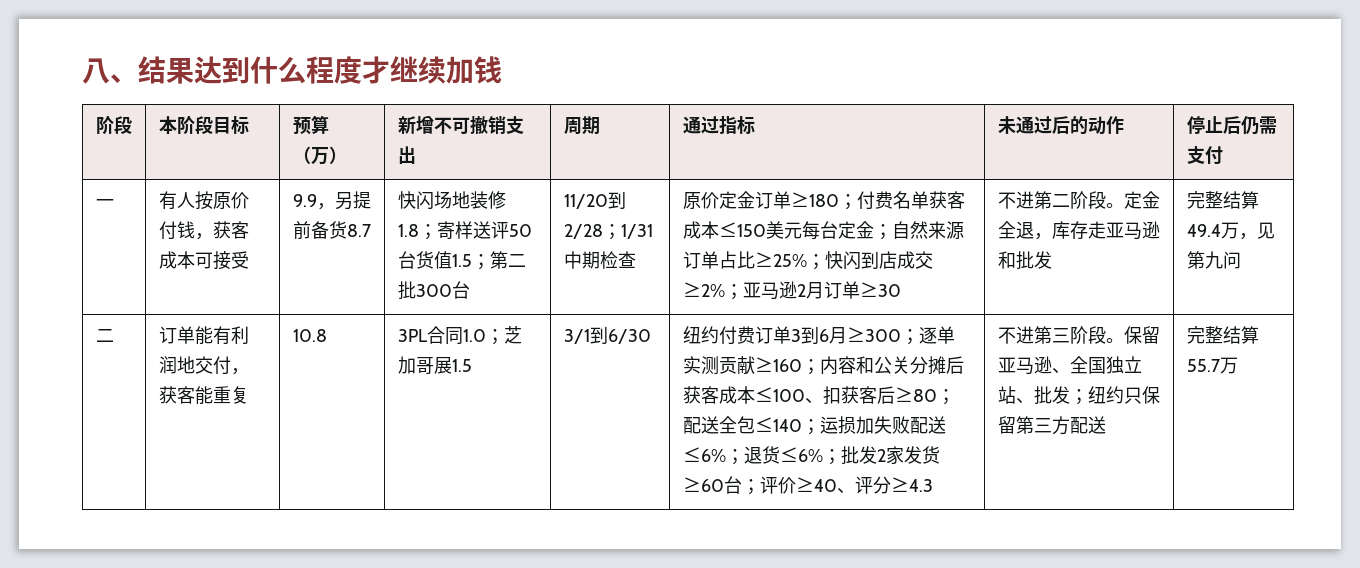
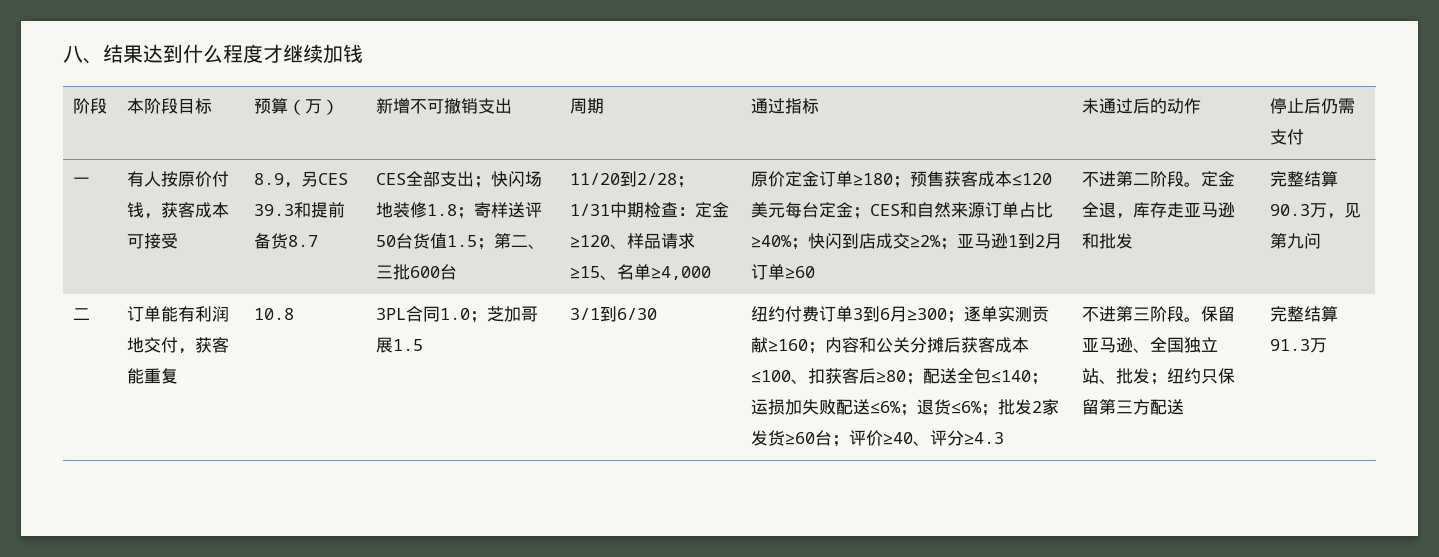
[292,192,353,210] 9.9，另 -> [254,171,349,188] [254,202,312,218] 8.9，另CES 39.3和
(371, 230) none -> [376,171,492,188] CES全部支出；
[397,281,452,300] 批300 -> [528,244,546,249] [376,264,441,280] 、三批600
(636, 259) none -> [678,202,730,218] [570,233,696,249] [570,264,712,280] ：定金≥120、样品请求≥15、名单≥4,000
[856,191,965,210] [682,221,766,239] 付费名单获客成本≤150 -> [910,171,1053,187] 预售获客成本≤120
(892, 232) none -> [870,202,918,218] CES和
[754,252,807,267] ≥25% -> [751,235,793,248] ≥40%
(797, 290) none -> [1008,233,1036,249] 1到
[859,282,901,297] ≥30 -> [785,266,816,279] ≥60
[1186,224,1221,237] 49.4 -> [1270,204,1311,216] 90.3
[1186,359,1220,372] 55.7 -> [1270,339,1311,351] 91.3

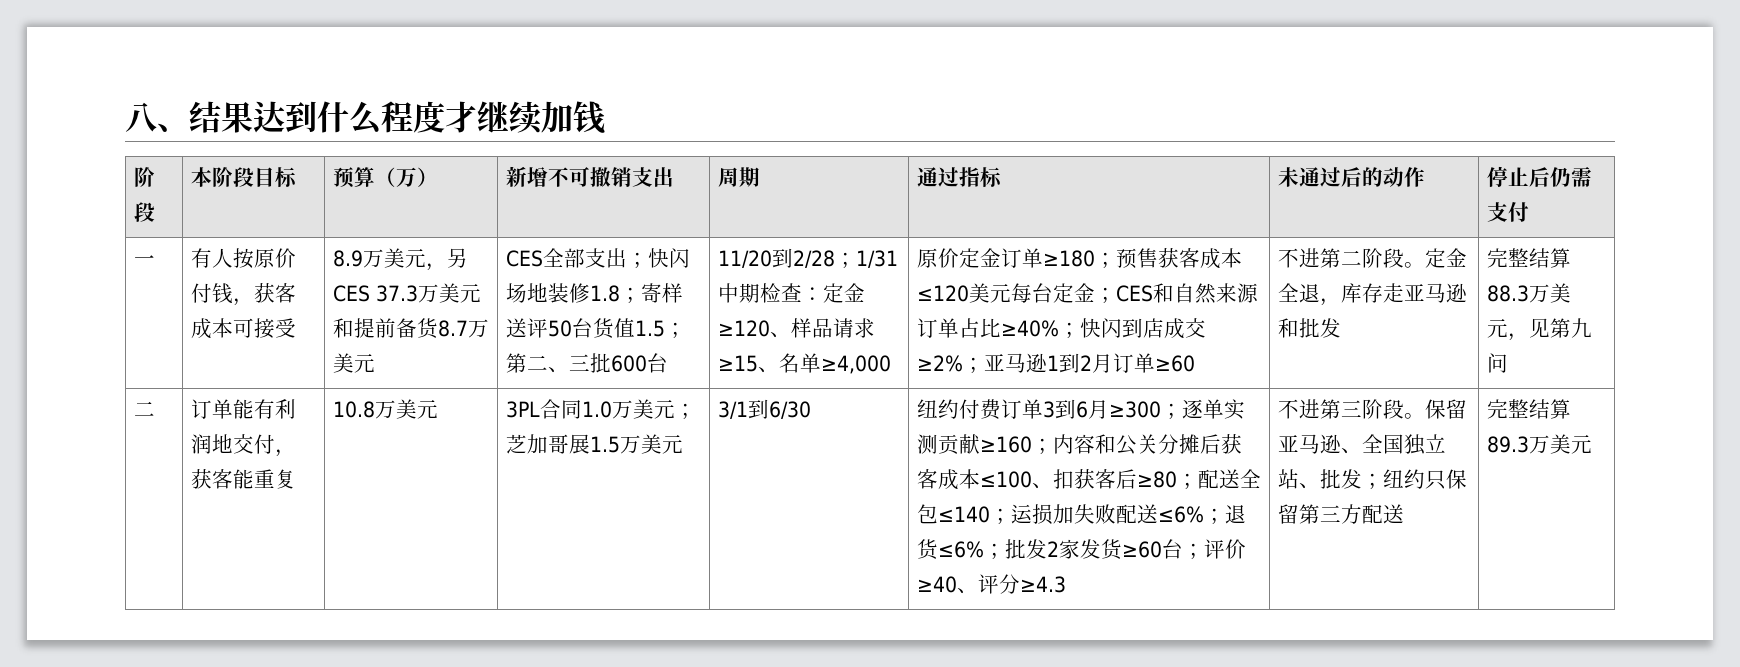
(285, 179) none -> [362,248,426,268] 万美元
[254,204,295,216] 39.3 -> [375,283,481,303] 37.3万美元
(319, 241) none -> [467,319,489,338] [332,353,375,373] 万美元
[1270,203,1328,218] 90.3万 -> [1486,283,1571,303] [1486,319,1508,338] 88.3万美元
(295, 314) none -> [374,399,438,419] 万美元
(471, 314) none -> [611,399,675,419] 万美元
(424, 345) none -> [619,434,683,454] 万美元
[1270,338,1328,353] 91.3万 -> [1486,434,1592,454] 89.3万美元

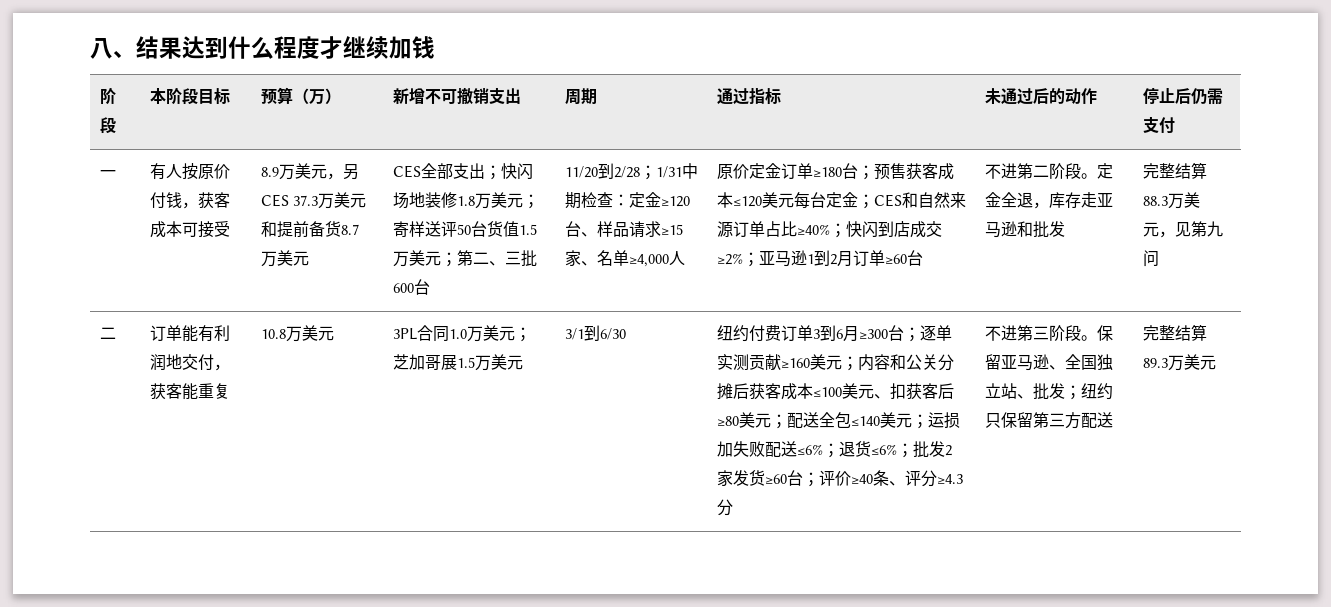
(620, 293) none -> [474,192,523,209] 万美元
(665, 328) none -> [392,250,441,267] 万美元
(770, 328) none -> [564,221,581,237] 台
(758, 363) none -> [564,250,581,267] 家
(891, 364) none -> [668,251,685,266] 人
(1095, 258) none -> [841,163,858,179] 台
(1195, 363) none -> [906,250,923,266] 台
(1161, 409) none -> [887,325,904,341] 台
(1032, 444) none -> [809,354,842,370] 美元
(1032, 479) none -> [841,383,874,399] 美元
(1177, 479) none -> [738,412,771,428] 美元
(990, 514) none -> [879,412,912,428] 美元
(957, 584) none -> [872,470,889,486] 条
(1066, 584) none -> [716,499,733,516] 分

